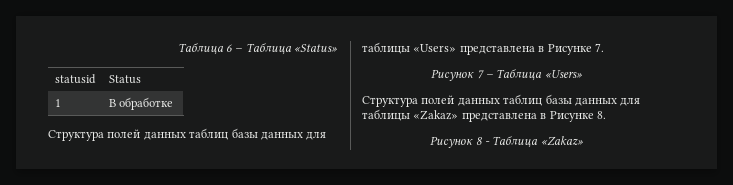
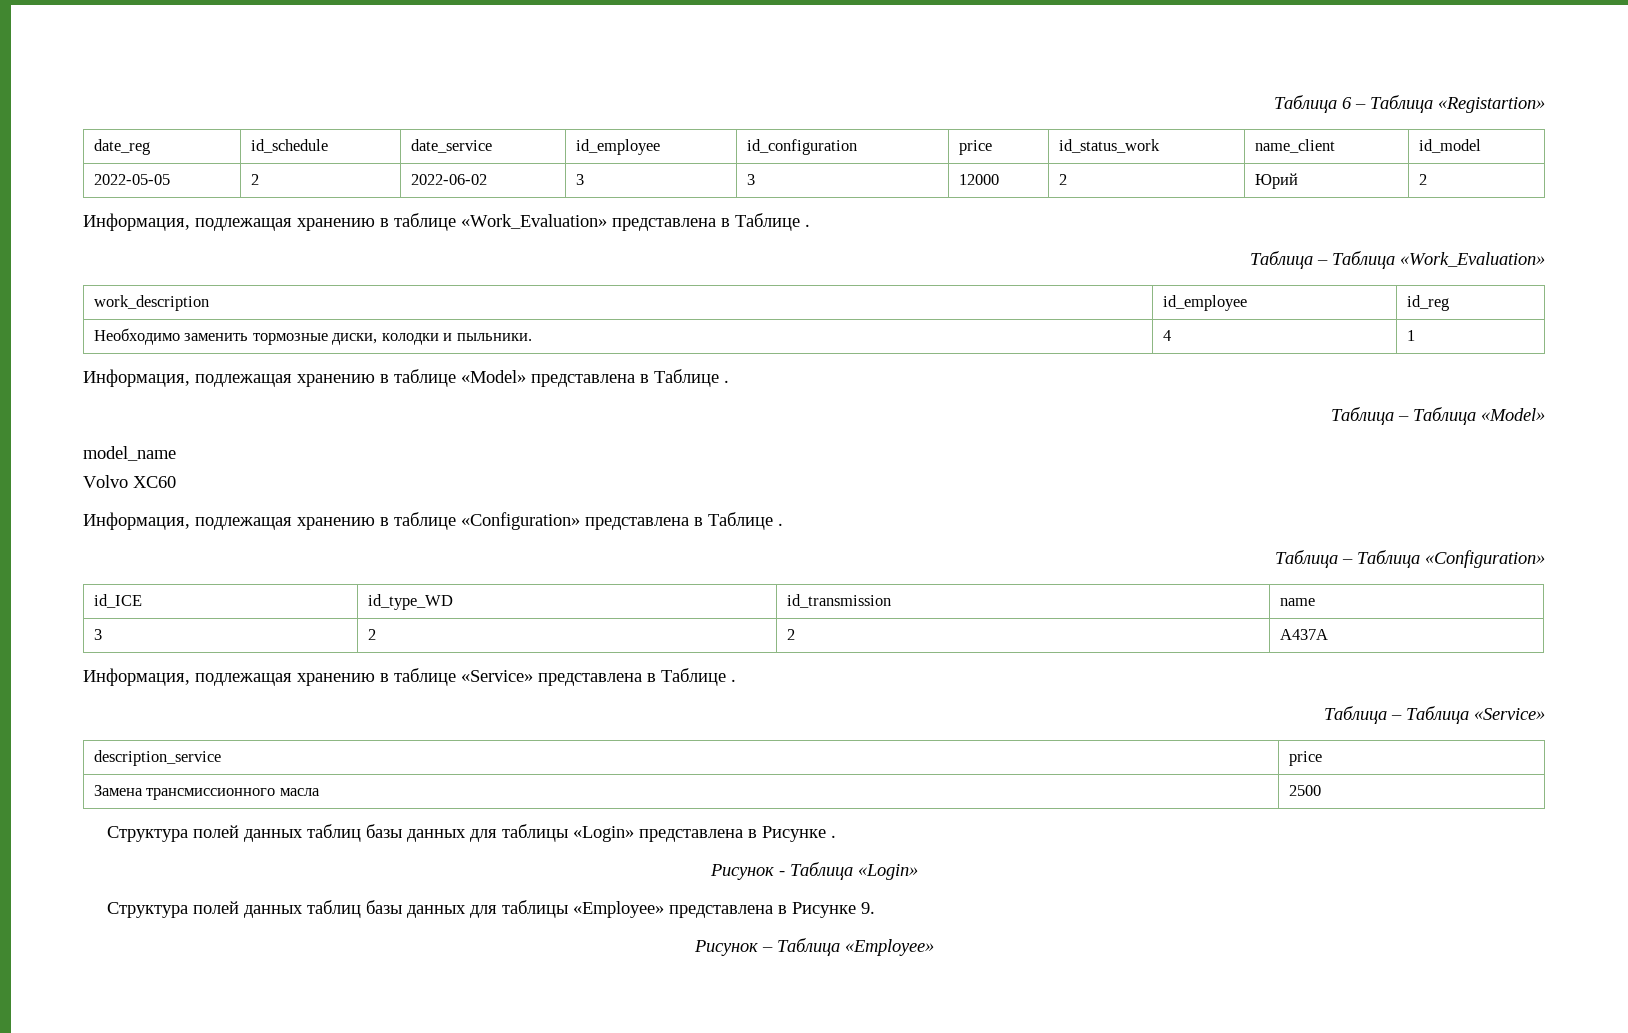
[294,44,337,52] [54,74,96,84] [108,75,141,84] [54,99,61,107] [108,97,174,110] [48,128,327,141] [362,42,604,55] [431,69,582,81] [362,94,641,107] [362,109,606,122] [430,136,583,148] «Status» // statusid | Status // 1 | В обработке // Структура полей данных таблиц базы данных для таблицы «Users» представлена в Рисунке 7. // Рисунок 7 – Таблица «Users» // Структура полей данных таблиц базы данных для таблицы «Zakaz» представлена в Рисунке 8. // Рисунок 8 - Таблица «Zakaz» -> [1438,97,1545,113] [93,139,150,155] [250,139,328,153] [410,139,492,153] [575,139,660,155] [746,139,857,155] [958,140,992,155] [1058,139,1160,153] [1254,139,1335,153] [1418,139,1481,153] [93,174,170,185] [250,174,259,185] [410,174,487,185] [575,174,584,185] [746,174,755,185] [958,174,999,185] [1058,174,1067,185] [1254,173,1298,189] [1418,174,1427,185] [83,213,810,231] [1250,251,1545,269] [93,295,209,311] [1162,295,1247,311] [1406,295,1449,311] [93,328,532,345] [1162,330,1171,341] [1406,330,1415,341] [83,369,729,387] [1331,407,1545,425] [83,446,176,461] [83,475,176,488] [83,512,783,530] [1275,550,1545,568] [93,594,142,608] [367,594,453,610] [786,594,891,608] [1279,598,1315,606] [93,629,102,640] [367,629,376,640] [786,629,795,640] [1279,629,1328,640] [83,668,736,686] [1324,706,1545,724] [93,750,221,766] [1288,751,1322,766] [93,785,320,800] [1288,785,1321,796] [107,824,837,842] [709,862,918,880] [107,900,876,918] [693,938,934,956] «Registartion» // date_reg | id_schedule | date_service | id_employee | id_configuration | price | id_status_work | name_client | id_model // 2022-05-05 | 2 | 2022-06-02 | 3 | 3 | 12000 | 2 | Юрий | 2 // Информация, подлежащая хранению в таблице «Work_Evaluation» представлена в Таблице . // Таблица – Таблица «Work_Evaluation» // work_description | id_employee | id_reg // Необходимо заменить тормозные диски, колодки и пыльники. | 4 | 1 // Информация, подлежащая хранению в таблице «Model» представлена в Таблице . // Таблица – Таблица «Model» // model_name // Volvo XC60 // Информация, подлежащая хранению в таблице «Configuration» представлена в Таблице . // Таблица – Таблица «Configuration» // id_ICE | id_type_WD | id_transmission | name // 3 | 2 | 2 | A437A // Информация, подлежащая хранению в таблице «Service» представлена в Таблице . // Таблица – Таблица «Service» // description_service | price // Замена трансмиссионного масла | 2500 // Структура полей данных таблиц базы данных для таблицы «Login» представлена в Рисунке . // Рисунок - Таблица «Login» // Структура полей данных таблиц базы данных для таблицы «Employee» представлена в Рисунке 9. // Рисунок – Таблица «Employee»

